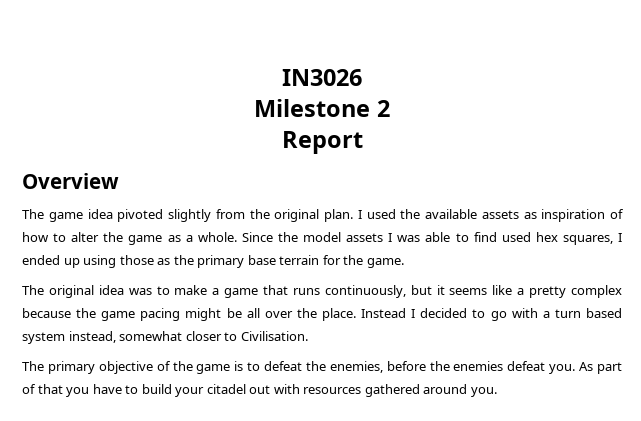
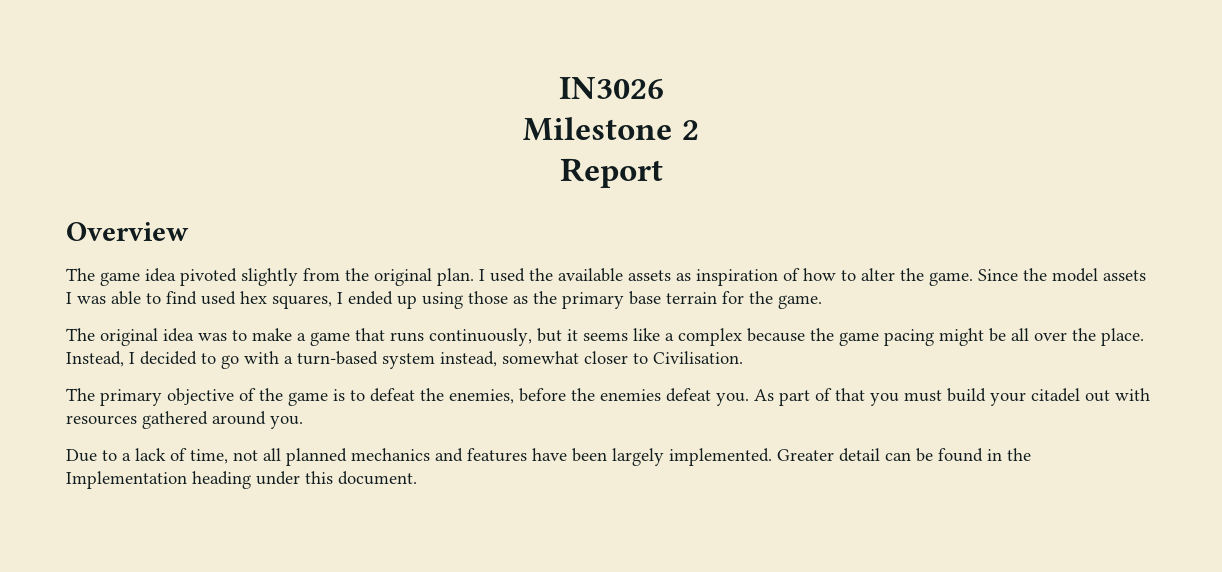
[128,232,237,245] game as a whole. -> [929,272,973,286] game.
[529,286,567,298] pretty -> (674, 337) none
[361,308,407,318] Instead -> [66,351,124,367] Instead,
[554,308,622,318] turn based -> [297,351,378,365] turn-based
[92,384,139,394] have to -> [904,390,942,402] must
(497, 392) none -> [66,448,1031,466] [66,471,417,489] // Due to a lack of time, not all planned mechanics and features have been largely implemented. Greater detail can be found in the Implementation heading under this document.

